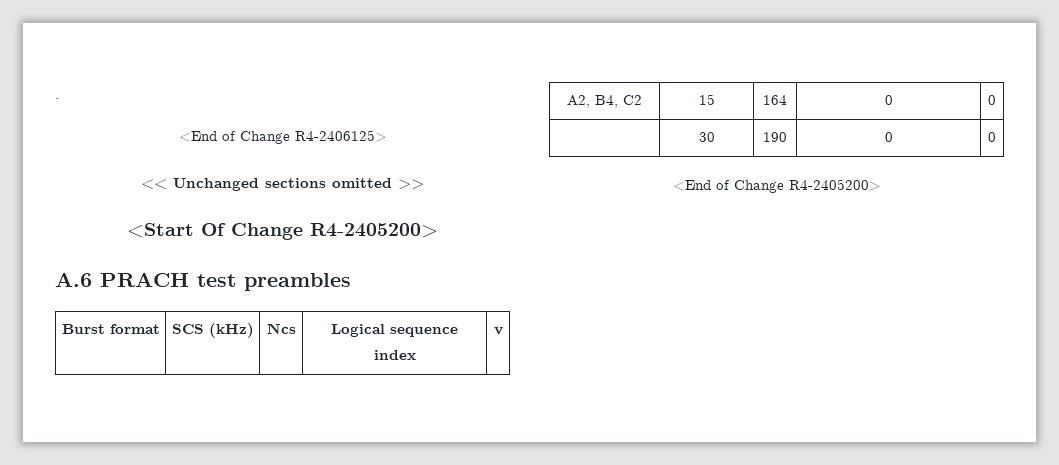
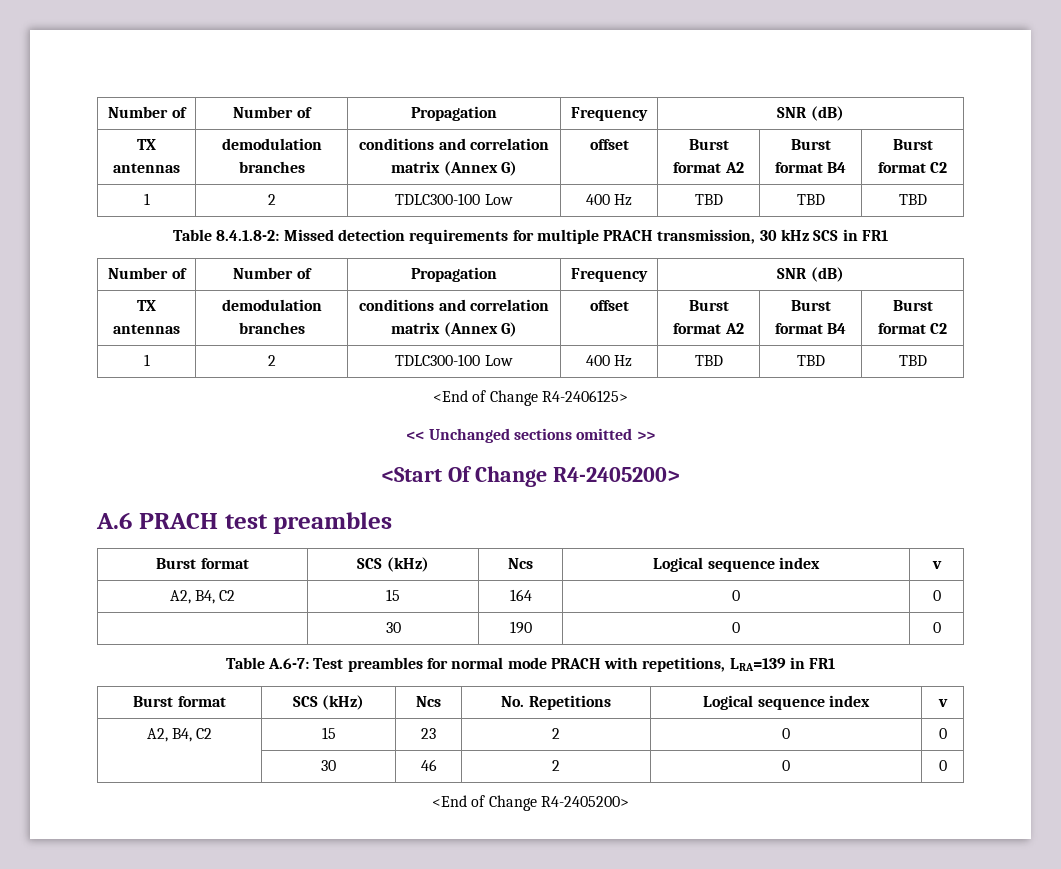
[55,98,59,99] . -> [108,106,187,118] [233,106,312,118] [411,106,497,121] [571,107,648,121] [777,106,844,121] [137,139,156,150] [113,163,180,173] [221,138,322,150] [238,161,305,173] [359,138,549,150] [391,161,517,176] [589,139,629,150] [688,139,729,150] [673,162,744,173] [790,139,831,150] [774,162,847,173] [892,139,933,150] [877,162,948,173] [143,193,150,205] [267,194,276,205] [395,193,513,205] [585,194,633,206] [694,194,723,205] [796,194,825,205] [898,194,927,205] [172,229,889,244] [108,267,187,279] [233,267,312,279] [411,267,497,282] [571,268,648,282] [777,267,844,282] [137,300,156,311] [113,324,180,334] [221,299,322,311] [238,322,305,334] [359,299,549,311] [391,322,517,337] [589,300,629,311] [688,300,729,311] [673,323,744,334] [790,300,831,311] [774,323,847,334] [892,300,933,311] [877,323,948,334] [143,354,150,366] [267,355,276,366] [395,354,513,366] [585,355,633,367] [694,355,723,366] [796,355,825,366] [898,355,927,366] Number of | Number of | Propagation | Frequency | SNR (dB) // TX antennas | demodulation branches | conditions and correlation matrix (Annex G) | offset | Burst format A2 | Burst format B4 | Burst format C2 // 1 | 2 | TDLC300-100 Low | 400 Hz | TBD | TBD | TBD // Table 8.4.1.8-2: Missed detection requirements for multiple PRACH transmission, 30 kHz SCS in FR1 // Number of | Number of | Propagation | Frequency | SNR (dB) // TX antennas | demodulation branches | conditions and correlation matrix (Annex G) | offset | Burst format A2 | Burst format B4 | Burst format C2 // 1 | 2 | TDLC300-100 Low | 400 Hz | TBD | TBD | TBD
(996, 137) none -> [225,657,836,672] [133,696,226,707] [292,695,365,710] [416,696,441,707] [501,695,611,710] [703,695,870,710] [937,699,948,707] [146,728,213,742] [321,727,336,739] [421,728,436,739] [552,728,560,739] [782,728,790,739] [938,728,947,739] [321,760,336,771] [420,759,437,771] [552,760,560,771] [782,760,790,771] [938,760,947,771] // Table A.6-7: Test preambles for normal mode PRACH with repetitions, LRA=139 in FR1 // Burst format | SCS (kHz) | Ncs | No. Repetitions | Logical sequence index | v // A2, B4, C2 | 15 | 23 | 2 | 0 | 0 // | 30 | 46 | 2 | 0 | 0

